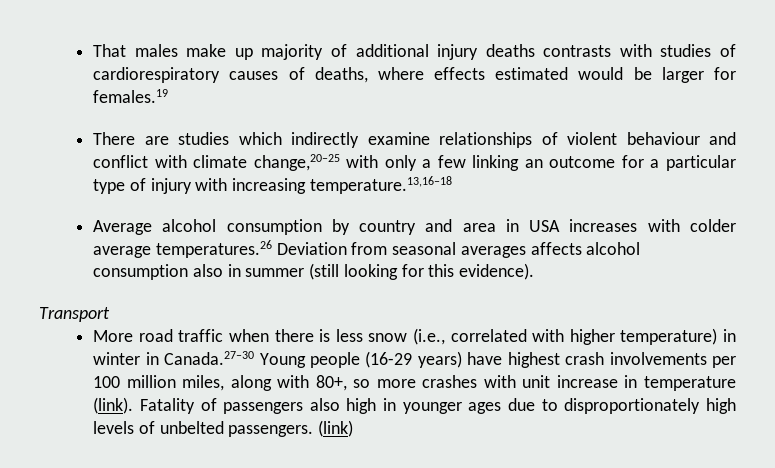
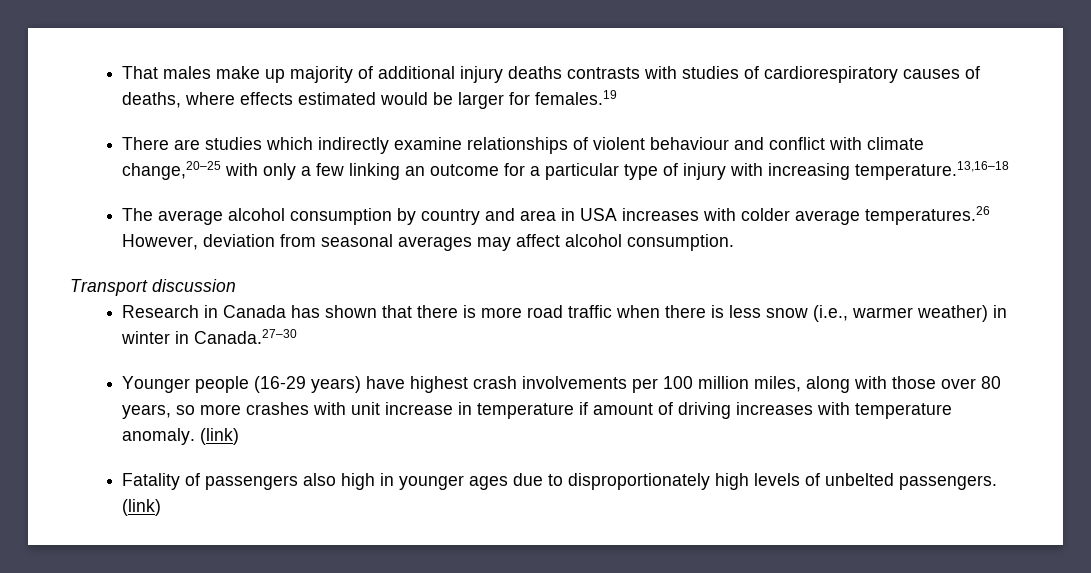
[93,220,153,235] Average -> [122,208,224,225] The average
[276,242,347,255] Deviation -> [122,234,276,250] However, deviation
[530,242,641,255] [93,263,535,280] [39,307,110,322] [93,330,134,342] affects alcohol consumption also in summer (still looking for this evidence). // Transport // More -> [477,234,735,251] [70,279,236,296] [122,305,523,318] may affect alcohol consumption. // Transport discussion // Research in Canada has shown that there is more
[450,328,718,345] correlated with higher temperature) -> [852,305,989,322] warmer weather)
[259,353,306,368] Young -> [122,376,191,393] // Younger
[315,375,347,391] 80+, -> [892,376,1002,389] [122,404,172,419] those over 80 years,
[93,397,134,414] (link). -> [579,402,953,419] [122,428,240,445] if amount of driving increases with temperature anomaly. (link) //

